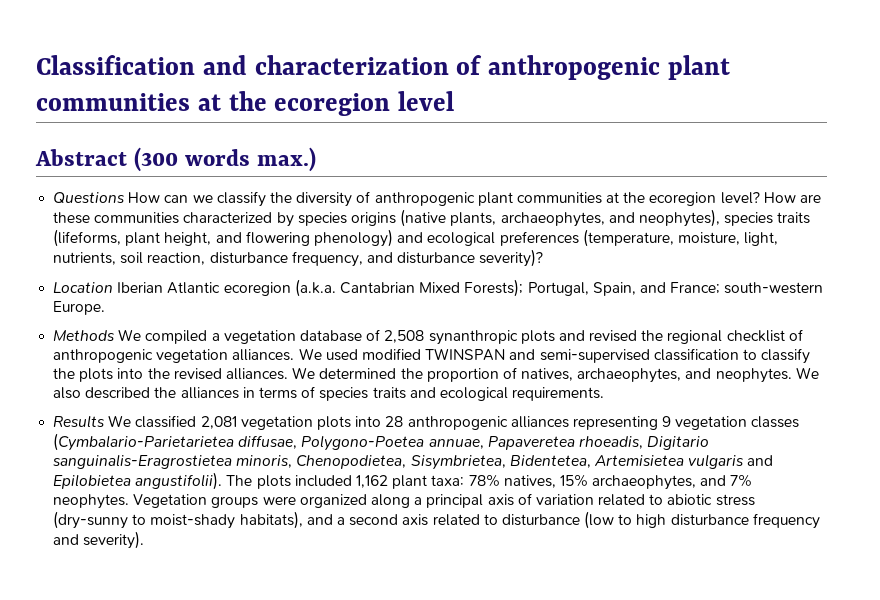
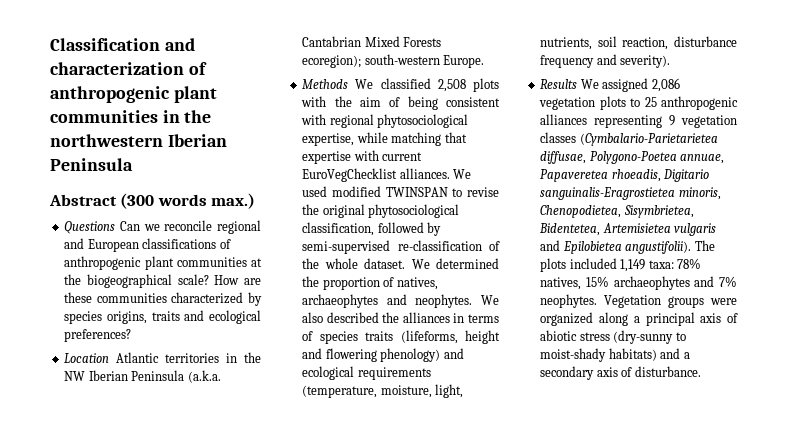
[197,91,455,116] at the ecoregion level -> [162,110,212,123] [50,134,227,147] [50,158,133,171] in the northwestern Iberian Peninsula
[128,191,760,207] How can we classify the diversity of anthropogenic plant communities at the ecoregion level? -> [119,220,261,234] [64,238,231,252] [64,256,262,270] [64,274,209,288] Can we reconcile regional and European classifications of anthropogenic plant communities at the biogeographical scale?
[350,209,811,227] [53,229,779,247] [53,249,544,267] [53,279,824,297] [53,301,106,315] [53,329,803,345] [53,349,229,363] origins (native plants, archaeophytes, and neophytes), species traits (lifeforms, plant height, and flowering phenology) and ecological preferences (temperature, moisture, light, nutrients, soil reaction, disturbance frequency, and disturbance severity)? // Location Iberian Atlantic ecoregion (a.k.a. Cantabrian Mixed Forests); Portugal, Spain, and France; south-western Europe. // Methods We compiled a vegetation database of 2,508 synanthropic plots and revised the regional checklist of anthropogenic vegetation -> [106,310,261,324] [64,329,132,342] [64,352,261,363] [64,370,221,383] [302,36,442,47] [302,54,485,68] [302,78,499,92] [301,96,500,110] [301,114,469,128] [302,132,467,146] [302,150,423,164] [302,168,398,182] origins, traits and ecological preferences? // Location Atlantic territories in the NW Iberian Peninsula (a.k.a. Cantabrian Mixed Forests ecoregion); south-western Europe. // Methods We classified 2,508 plots with the aim of being consistent with regional phytosociological expertise, while matching that expertise with current EuroVegChecklist
[509,348,811,364] [53,368,288,382] and semi-supervised classification to classify the plots into the revised alliances. -> [452,187,499,197] [302,204,460,218] [302,222,442,236] [302,240,500,254] [302,258,406,269] to revise the original phytosociological classification, followed by semi-supervised re-classification of the whole dataset.
[577,368,682,383] archaeophytes, -> [302,294,379,308] archaeophytes
[409,387,605,401] [53,415,404,430] and ecological requirements. // Results We classified 2,081 vegetation plots into 28 -> [400,330,500,344] [302,348,464,362] [302,366,431,380] [302,384,464,398] [540,36,737,50] [540,54,671,68] [540,78,680,92] [539,96,657,110] (lifeforms, height and flowering phenology) and ecological requirements (temperature, moisture, light, nutrients, soil reaction, disturbance frequency and severity). // Results We assigned 2,086 vegetation plots to 25
[355,475,428,489] 1,162 plant -> [620,259,646,272] 1,149
[592,475,697,490] archaeophytes, -> [613,276,690,290] archaeophytes
[535,494,664,506] variation related to -> (738, 318) none
[239,511,303,529] habitats), -> [608,348,657,361] habitats)
[349,511,820,529] [53,531,145,549] second axis related to disturbance (low to high disturbance frequency and severity). -> [540,366,701,380] secondary axis of disturbance.

